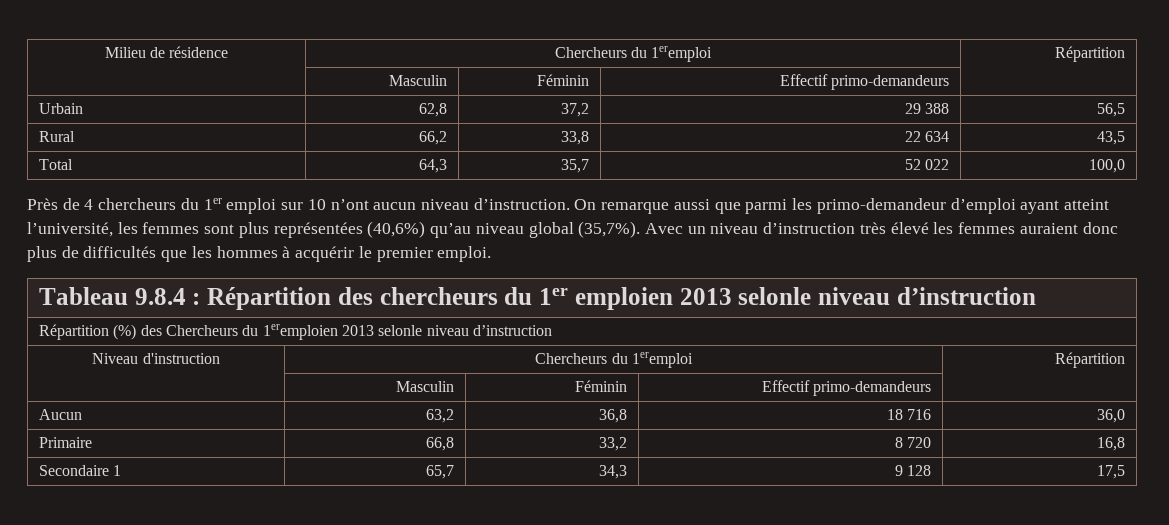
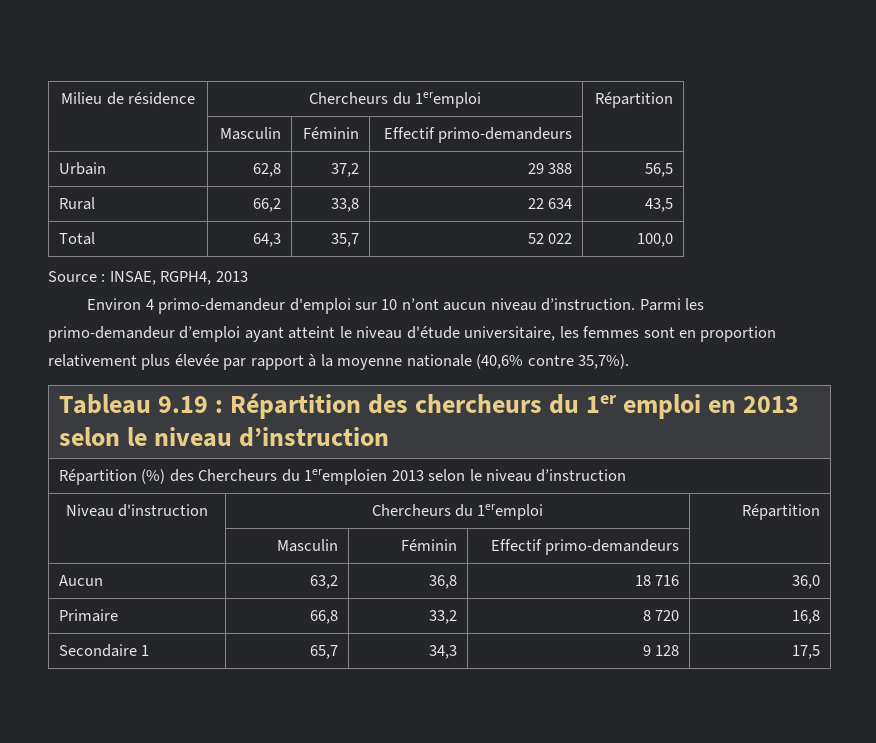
[27,198,277,214] Près de 4 chercheurs du 1er emploi -> [48,271,248,285] [87,298,351,314] Source : INSAE, RGPH4, 2013 // Environ 4 primo-demandeur d'emploi
[574,199,788,214] On remarque aussi que parmi -> [639,298,681,311] Parmi
[27,221,1118,238] [27,246,492,262] l’université, les femmes sont plus représentées (40,6%) qu’au niveau global (35,7%). Avec un niveau d’instruction très élevé les femmes auraient donc plus de difficultés que les hommes à acquérir le premier emploi. -> [339,326,777,342] [48,354,630,370] le niveau d'étude universitaire, les femmes sont en proportion relativement plus élevée par rapport à la moyenne nationale (40,6% contre 35,7%).
[134,288,186,305] 9.8.4 -> [157,396,208,413] 9.19
[574,287,812,310] emploien 2013 selonle -> [623,394,800,419] [58,427,147,446] emploi en 2013 selon le
[378,325,423,336] selonle -> [428,469,482,481] selon le

